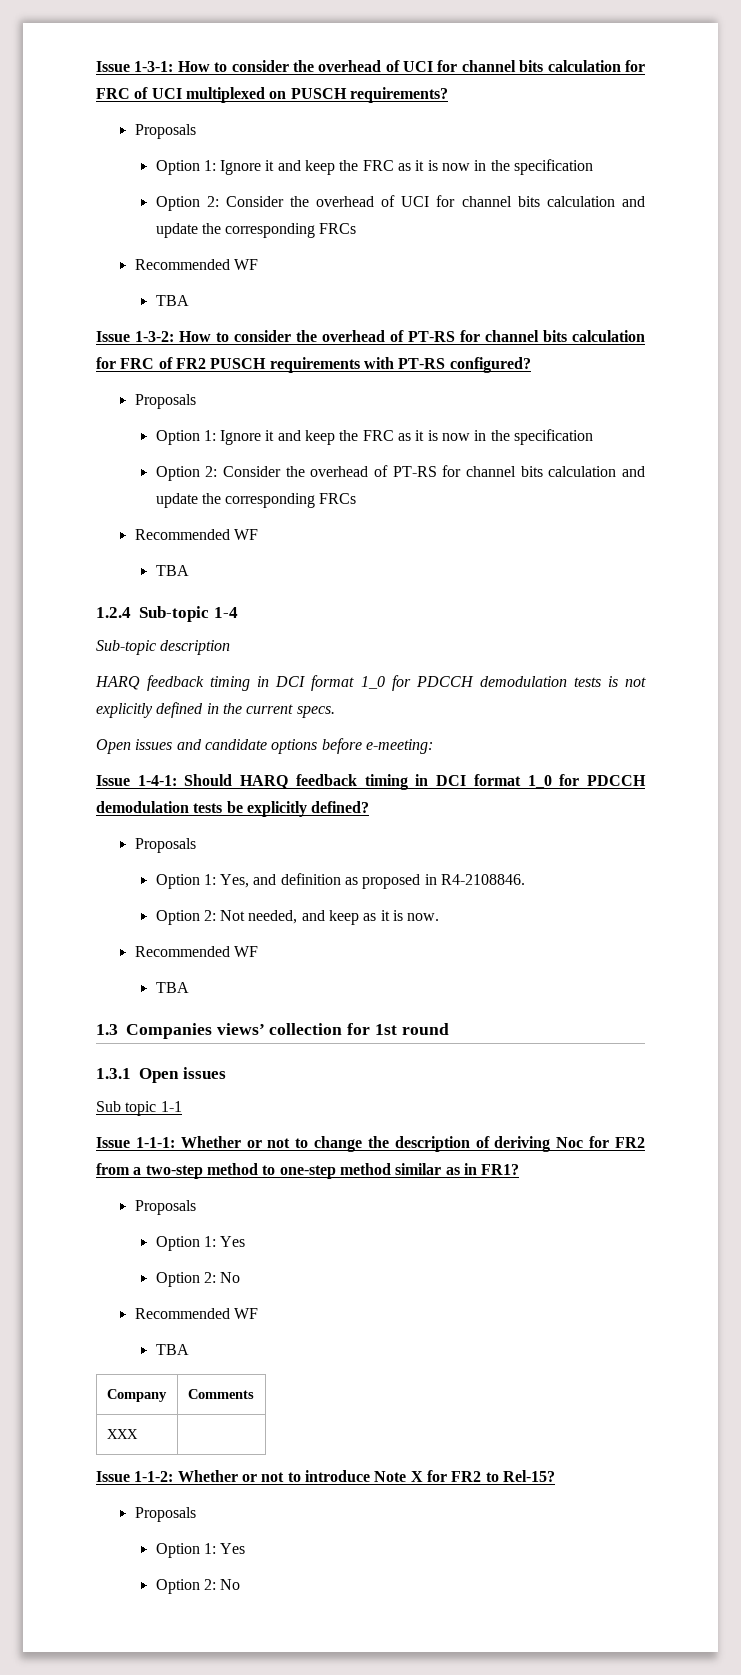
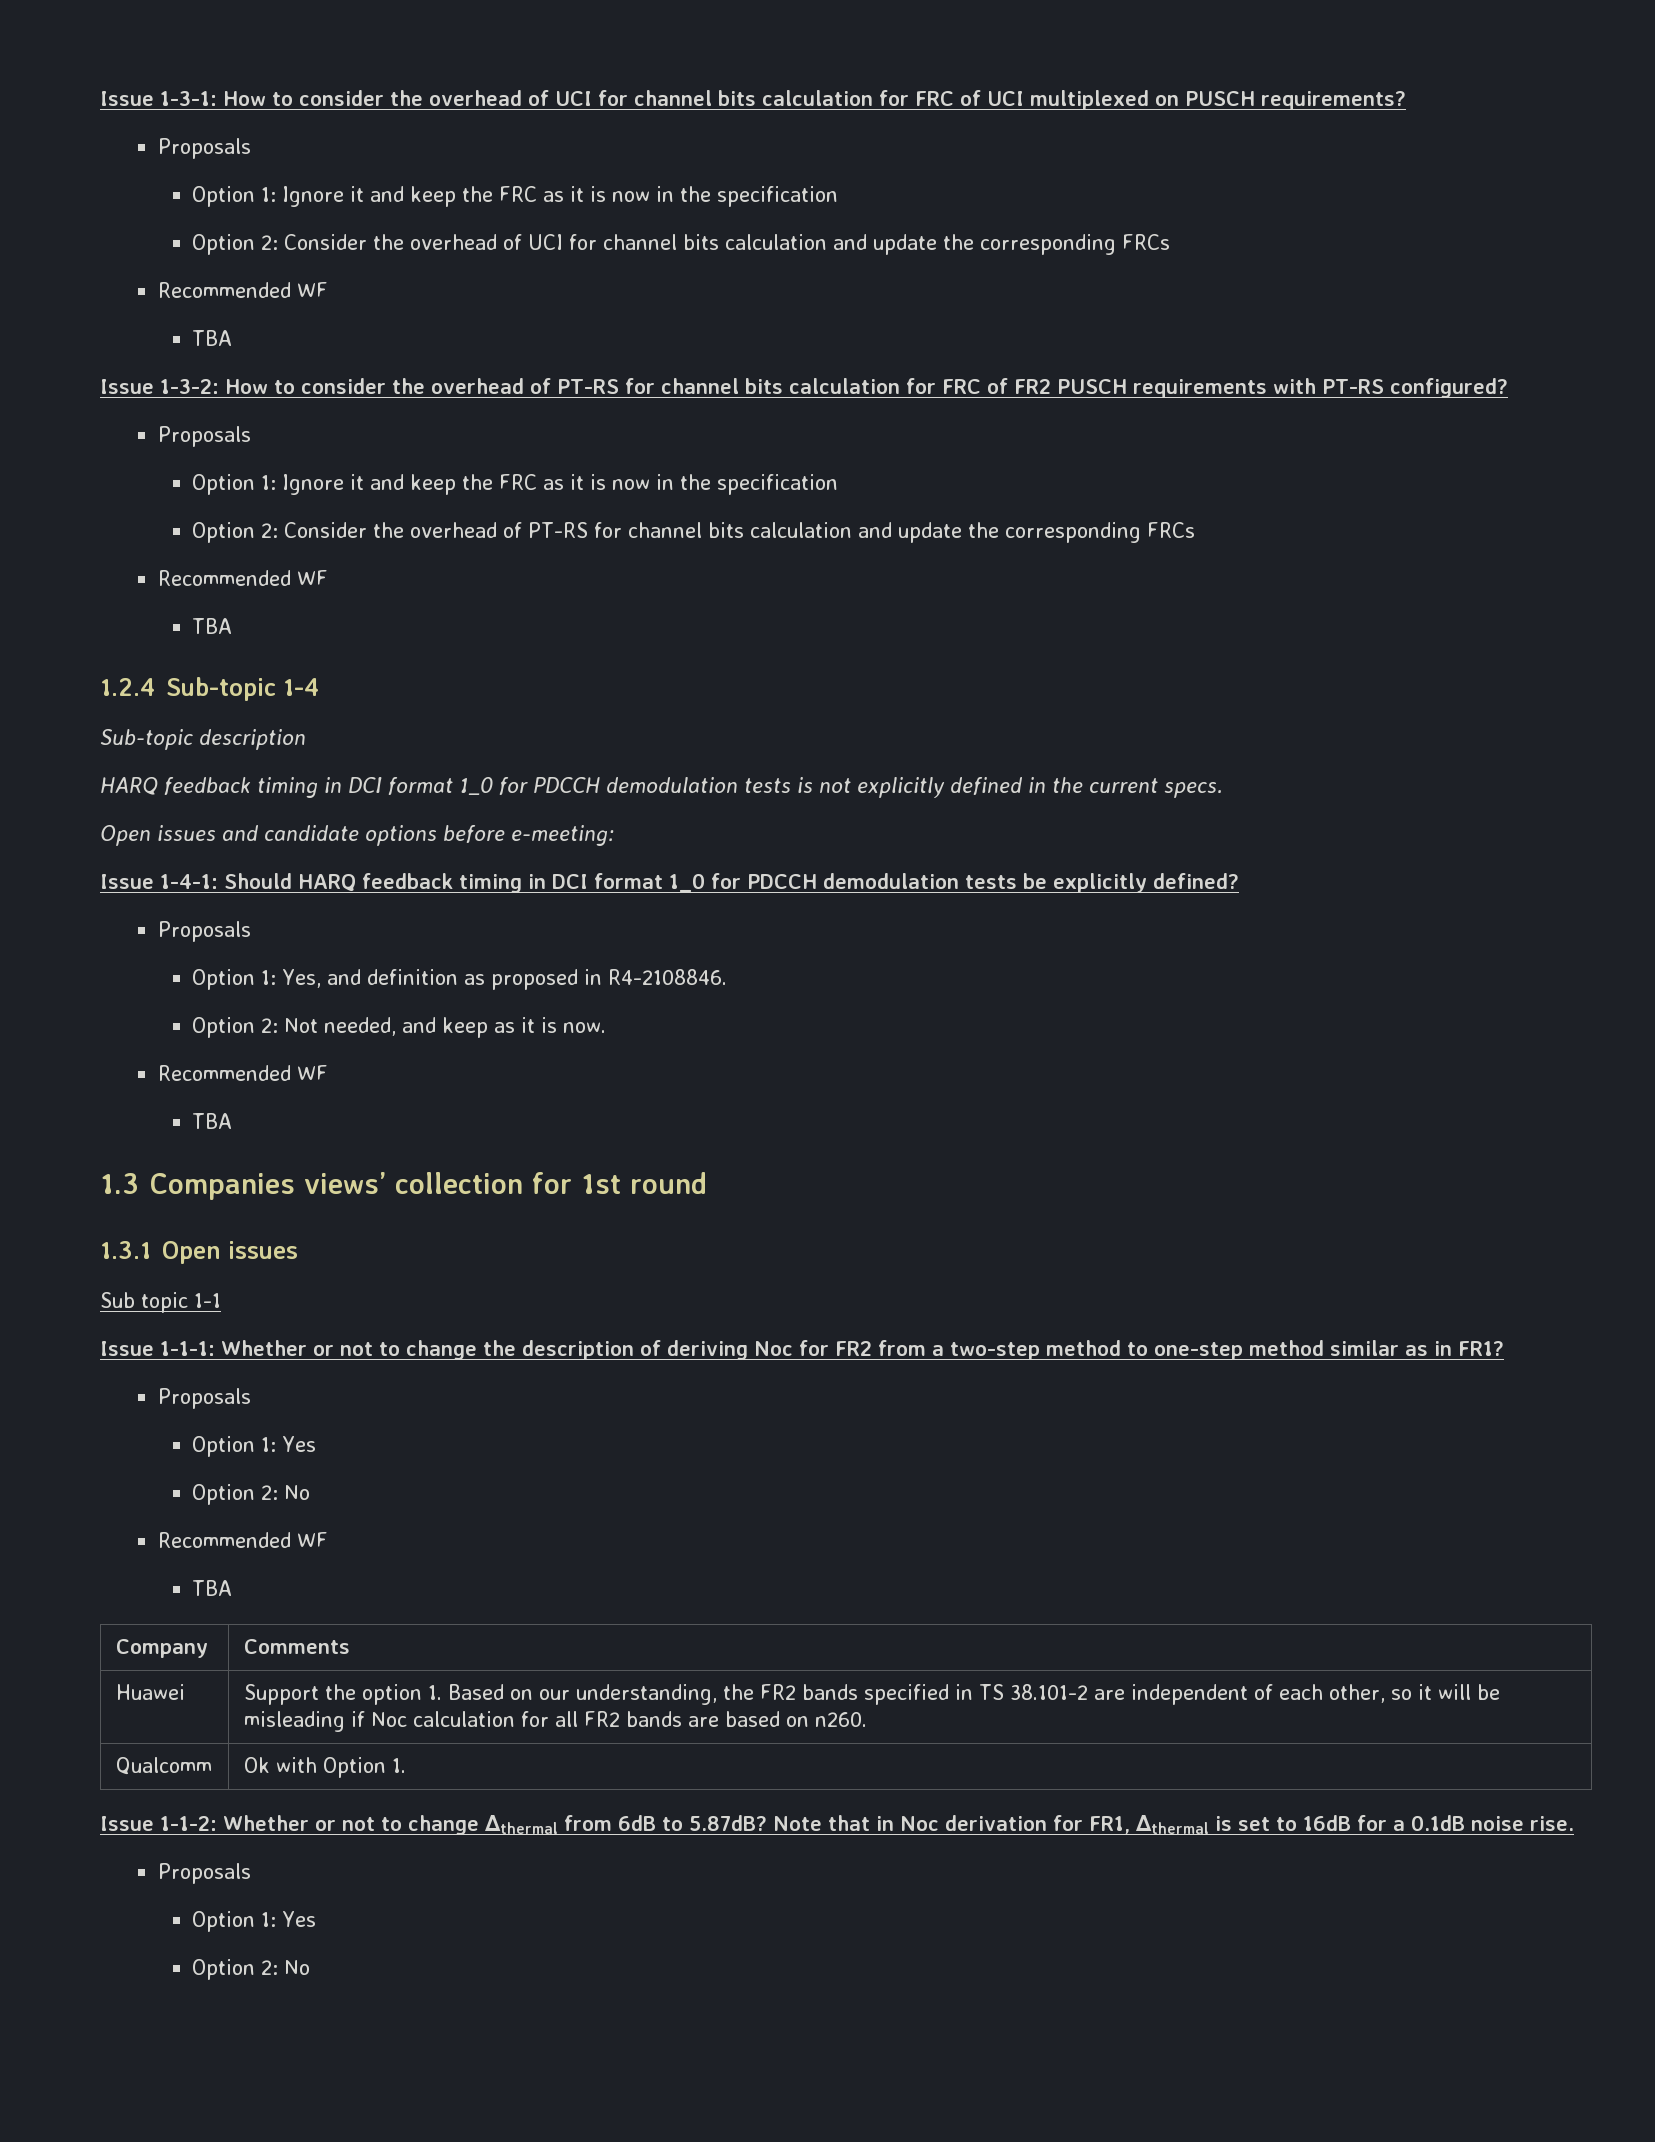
[106,1429,138,1439] XXX | -> [115,1684,185,1700] [243,1684,1500,1705] [243,1711,867,1732] [115,1757,212,1775] [243,1757,406,1778] Huawei | Support the option 1. Based on our understanding, the FR2 bands specified in TS 38.101-2 are independent of each other, so it will be misleading if Noc calculation for all FR2 bands are based on n260. // Qualcomm | Ok with Option 1.
[304,1470,555,1482] introduce Note X for FR2 to Rel-15? -> [408,1815,1574,1835] change ∆thermal from 6dB to 5.87dB? Note that in Noc derivation for FR1, ∆thermal is set to 16dB for a 0.1dB noise rise.

